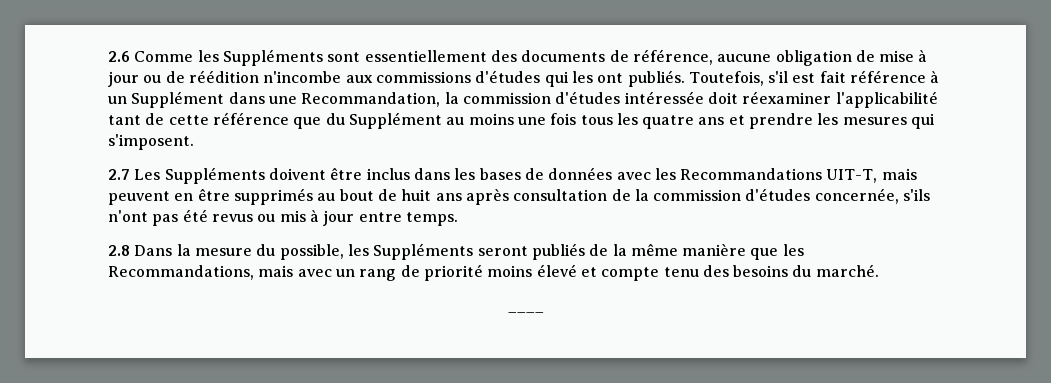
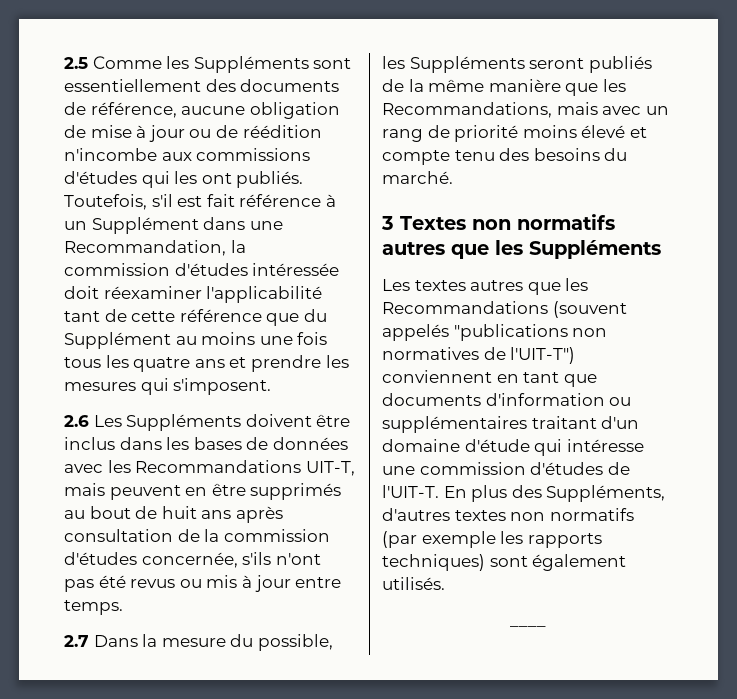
[108,51,130,62] 2.6 -> [64,57,88,69] 2.5
[108,169,130,180] 2.7 -> [64,415,89,427] 2.6
[108,245,130,256] 2.8 -> [64,635,89,647] 2.7
(879, 270) none -> [381,214,615,230] [382,240,661,259] [382,278,589,295] [382,301,627,318] [382,324,608,341] [382,347,576,364] [382,370,597,387] [382,393,632,406] [382,416,640,433] [382,439,644,456] [382,462,630,475] [382,485,666,502] [382,508,634,521] [382,531,602,548] [382,554,627,571] [382,577,445,590] // 3 Textes non normatifs autres que les Suppléments // Les textes autres que les Recommandations (souvent appelés "publications non normatives de l'UIT-T") conviennent en tant que documents d'information ou supplémentaires traitant d'un domaine d'étude qui intéresse une commission d'études de l'UIT-T. En plus des Suppléments, d'autres textes non normatifs (par exemple les rapports techniques) sont également utilisés.

